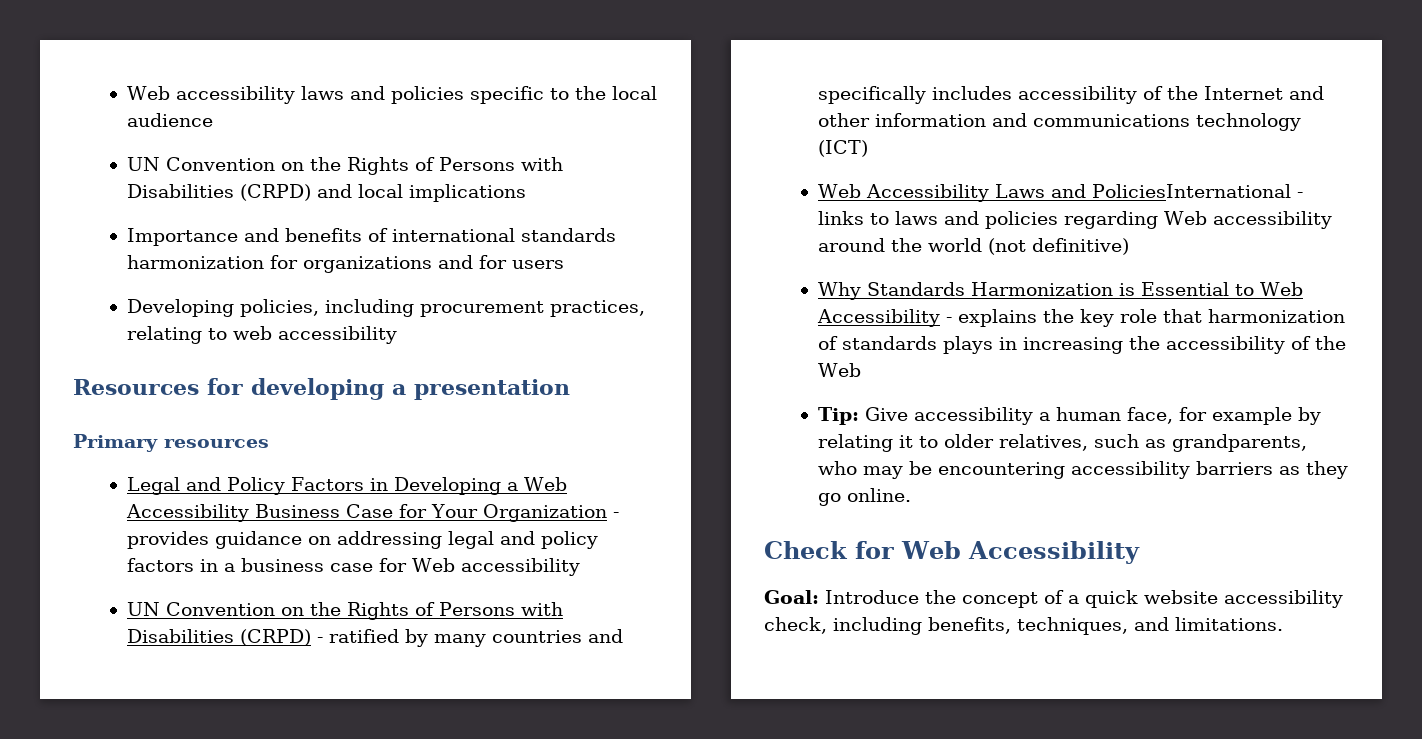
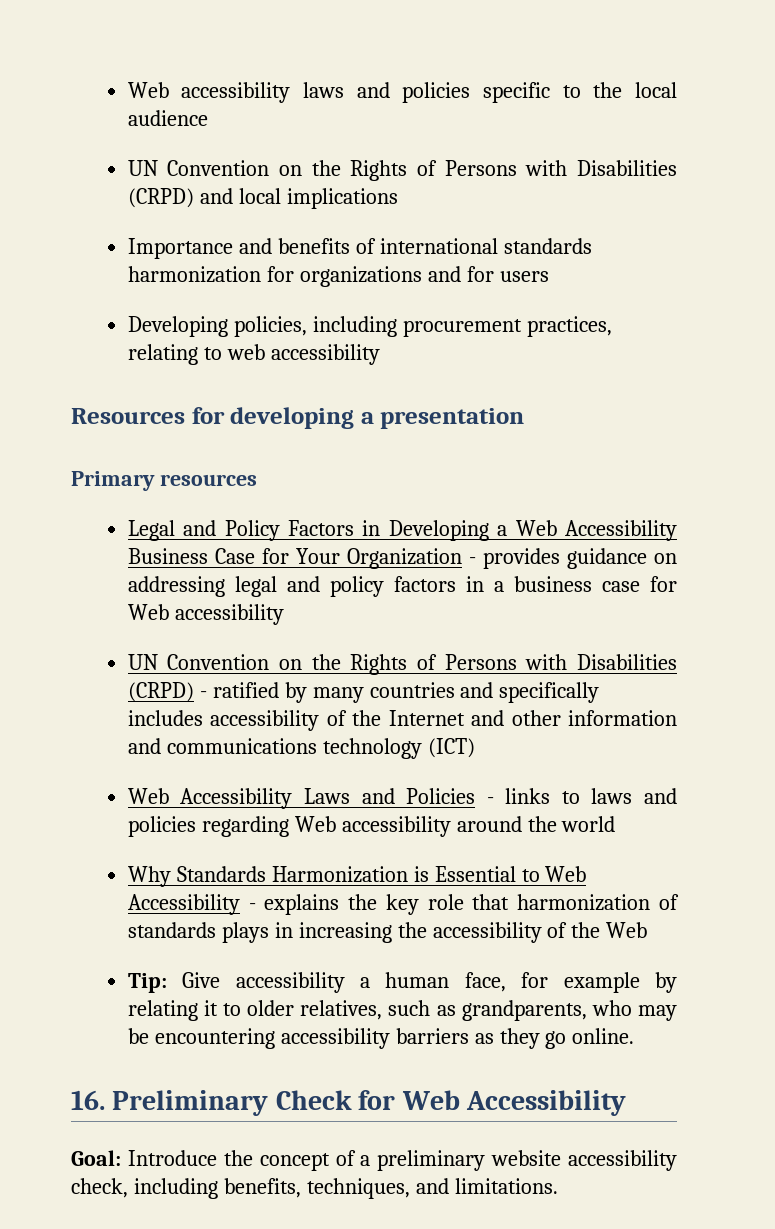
[1091,184,1291,198] PoliciesInternational -> [406,788,476,804] Policies
[987,238,1129,255] (not definitive) -> (616, 824) none
(911, 495) none -> [71,1090,269,1116] 16. Preliminary
[1085,590,1138,608] quick -> [377,1150,486,1171] preliminary

